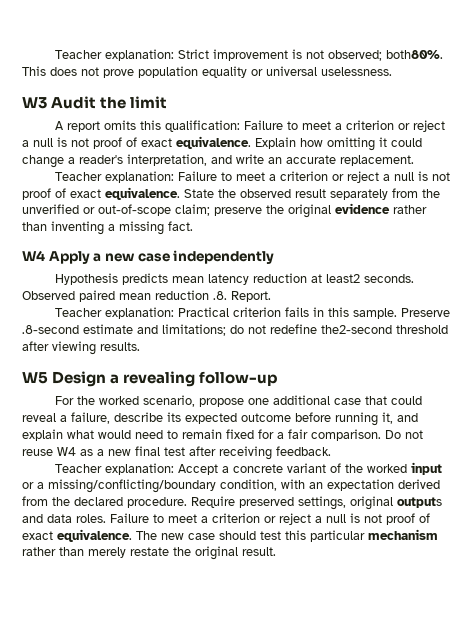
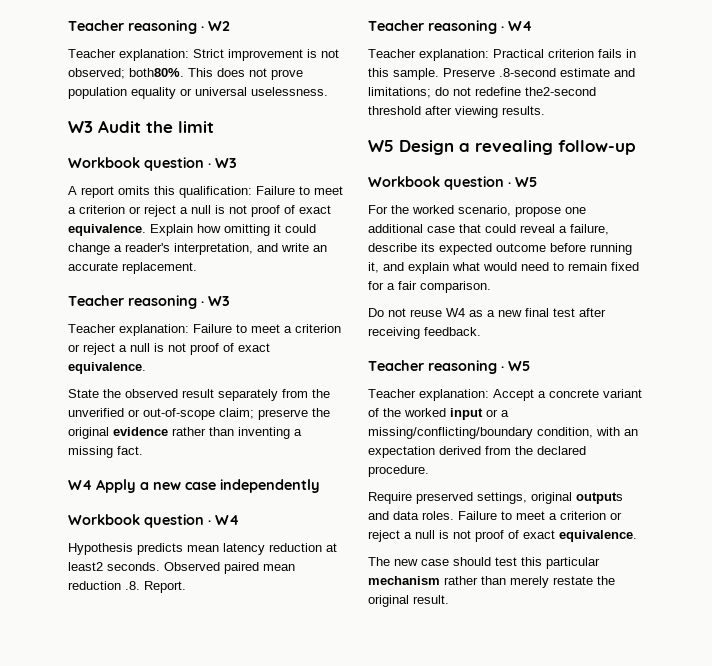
[55,50,103,59] Teacher -> [68,20,230,34] [68,49,116,58] Teacher reasoning · W2 // Teacher
(168, 102) none -> [68,157,237,171] // Workbook question · W3
(414, 160) none -> [68,295,230,309] // Teacher reasoning · W3
(180, 193) none -> (146, 368) //
(275, 257) none -> [68,514,239,528] // Workbook question · W4
(271, 296) none -> [368,20,532,34] // Teacher reasoning · W4
(279, 378) none -> [368,176,537,190] // Workbook question · W5
(381, 435) none -> (491, 287) //
(331, 451) none -> [368,360,530,374] // Teacher reasoning · W5
(187, 502) none -> (429, 471) //
(132, 535) none -> (637, 536) //

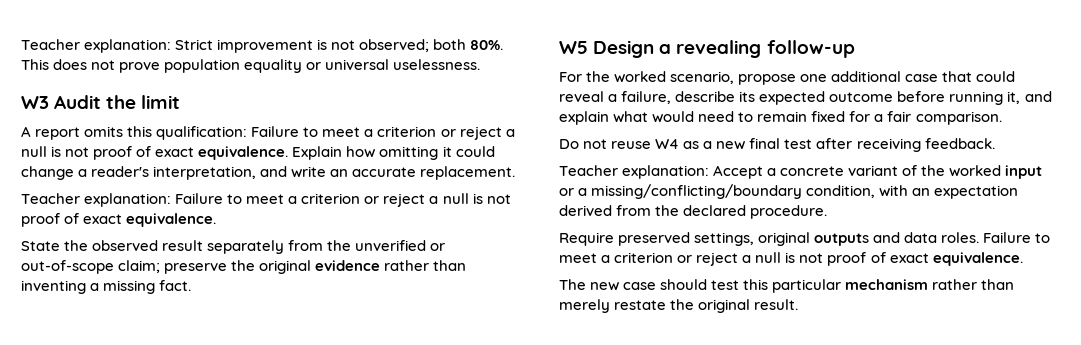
[68,20,230,34] [68,49,116,58] Teacher reasoning · W2 // Teacher -> [21,39,80,50] Teacher
[129,68,184,77] both80%. -> [433,39,504,50] both 80%.
[68,157,237,171] // Workbook question · W3 -> (181, 102) none
[68,295,230,309] // Teacher reasoning · W3 -> (516, 173) none
[68,479,320,493] [68,514,239,528] [68,543,337,555] [68,562,295,574] [68,581,186,593] [368,20,532,34] [368,49,636,61] [368,68,635,80] [368,87,596,98] [368,106,545,118] // W4 Apply a new case independently // Workbook question · W4 // Hypothesis predicts mean latency reduction at least2 seconds. Observed paired mean reduction .8. Report. // Teacher reasoning · W4 // Teacher explanation: Practical criterion fails in this sample. Preserve .8-second estimate and limitations; do not redefine the2-second threshold after viewing results. -> (192, 285) none
[368,176,537,190] // Workbook question · W5 -> (855, 49) none
[368,360,530,374] // Teacher reasoning · W5 -> (995, 143) none

